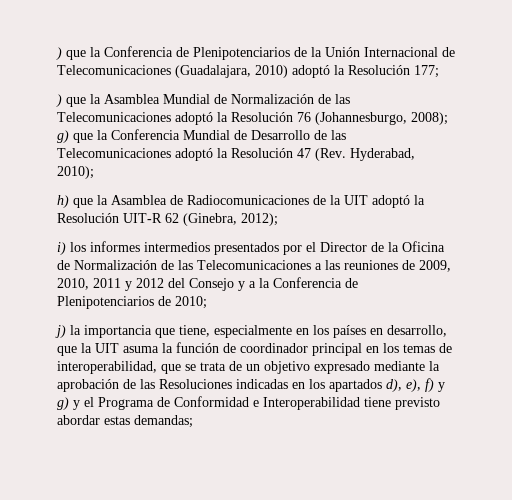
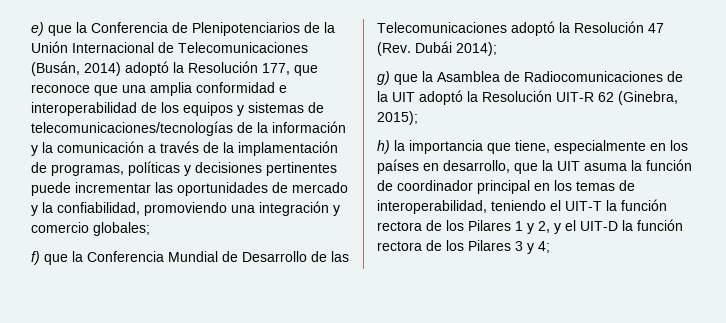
[56,47,62,60] ) -> [31,22,44,36] e)
[175,65,439,78] [56,94,350,107] [57,112,448,125] [57,130,69,143] (Guadalajara, 2010) adoptó la Resolución 177; // ) que la Asamblea Mundial de Normalización de las Telecomunicaciones adoptó la Resolución 76 (Johannesburgo, 2008); g) -> [31,61,318,76] [31,82,287,96] [31,102,324,116] [31,121,346,136] [31,141,338,156] [31,161,337,176] [31,182,348,196] [31,201,340,216] [31,222,150,236] [31,251,40,265] (Busán, 2014) adoptó la Resolución 177, que reconoce que una amplia conformidad e interoperabilidad de los equipos y sistemas de telecomunicaciones/tecnologías de la información y la comunicación a través de la implamentación de programas, políticas y decisiones pertinentes puede incrementar las oportunidades de mercado y la confiabilidad, promoviendo una integración y comercio globales; // f)
[350,148,415,161] [57,166,94,179] [57,195,69,208] Hyderabad, 2010); // h) -> [415,41,497,56] [377,71,390,85] Dubái 2014); // g)
[241,213,278,226] [57,241,445,255] [57,260,451,272] [57,277,358,291] [57,296,207,309] [55,325,66,338] 2012); // i) los informes intermedios presentados por el Director de la Oficina de Normalización de las Telecomunicaciones a las reuniones de 2009, 2010, 2011 y 2012 del Consejo y a la Conferencia de Plenipotenciarios de 2010; // j) -> [377,111,418,125] [377,140,390,154] 2015); // h)
[161,361,440,374] [57,378,445,392] [57,396,440,410] [57,415,193,428] que se trata de un objetivo expresado mediante la aprobación de las Resoluciones indicadas en los apartados d), e), f) y g) y el Programa de Conformidad e Interoperabilidad tiene previsto abordar estas demandas; -> [491,199,667,211] [377,219,683,234] [377,240,550,254] teniendo el UIT-T la función rectora de los Pilares 1 y 2, y el UIT-D la función rectora de los Pilares 3 y 4;

